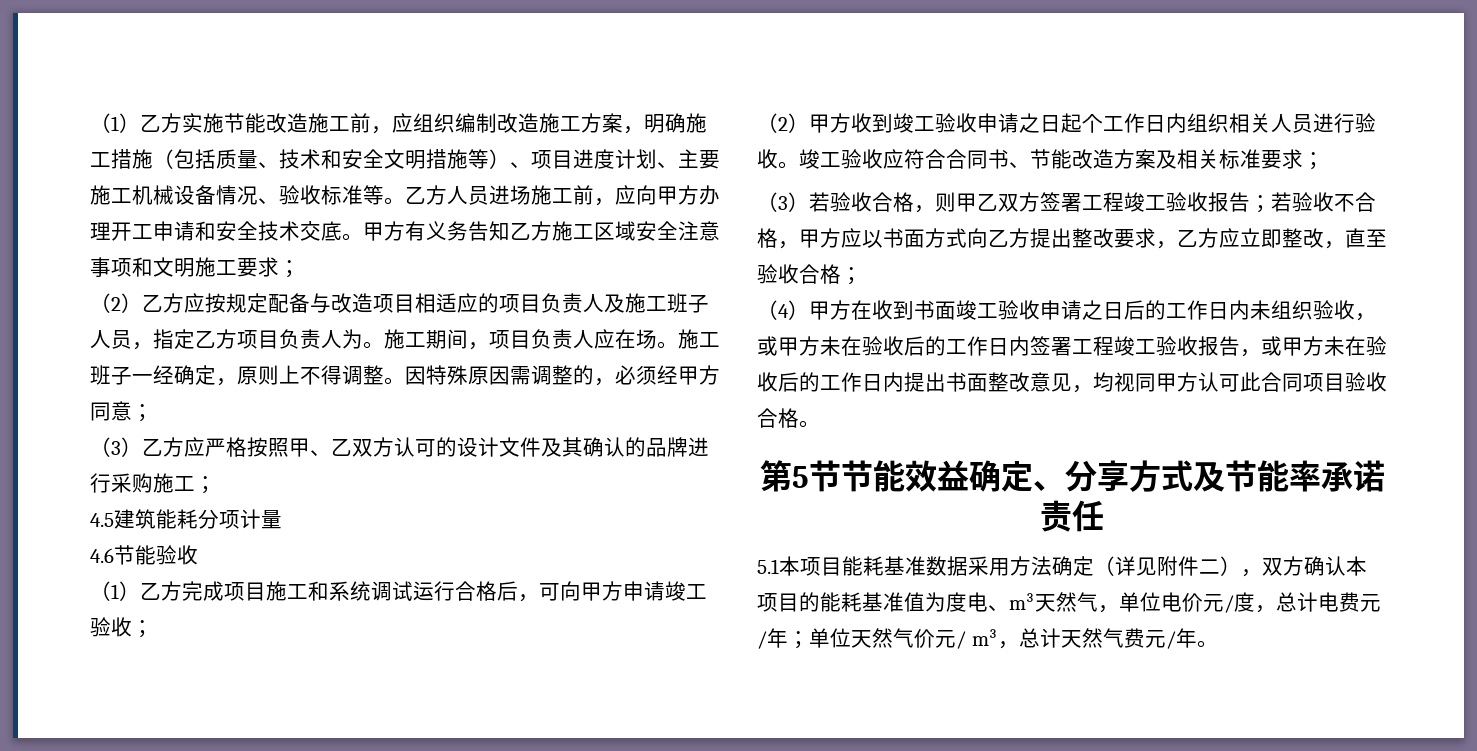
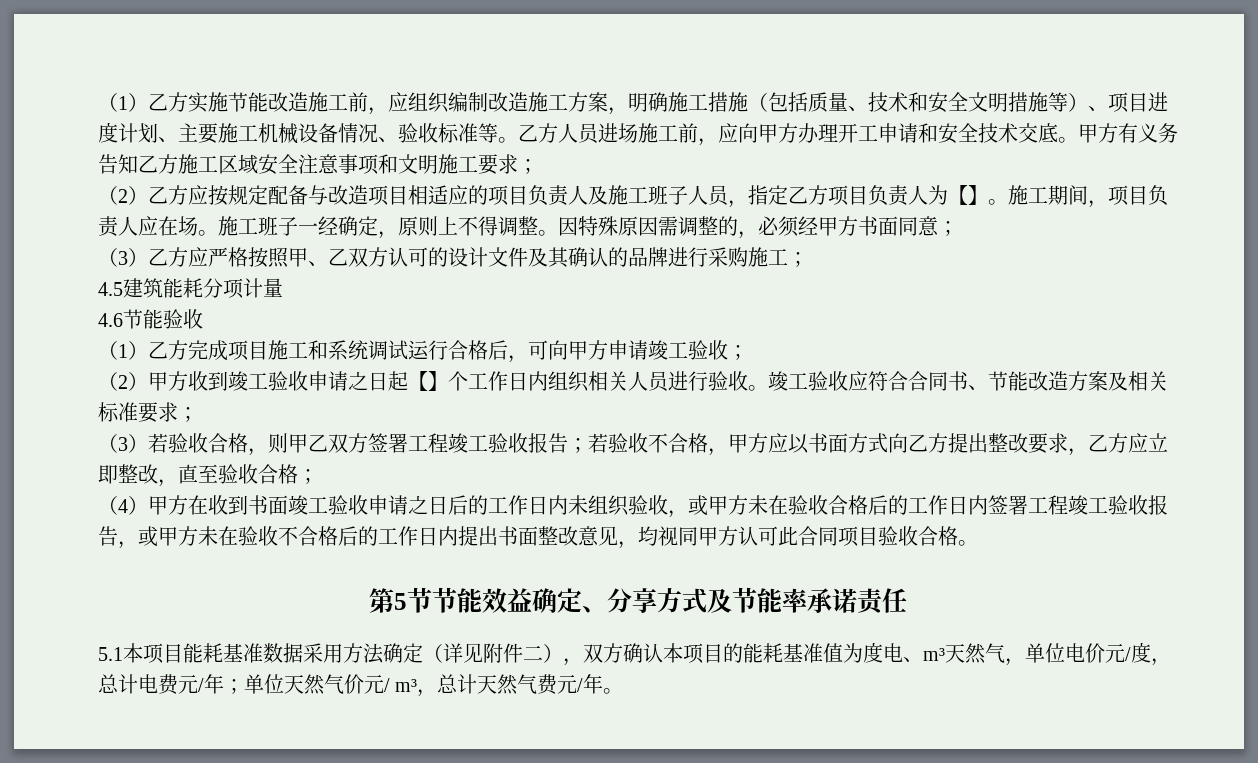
(363, 339) none -> [948,185,988,205] 【】
(720, 375) none -> [858,216,898,236] 书面
(1082, 123) none -> [408,371,448,391] 【】
(904, 346) none -> [828,495,868,515] 合格
(778, 382) none -> [278,526,338,546] 不合格

